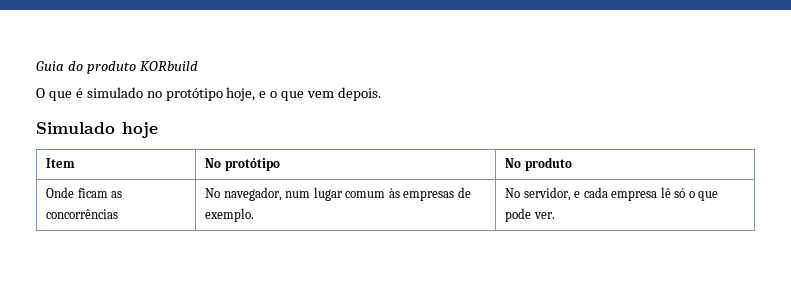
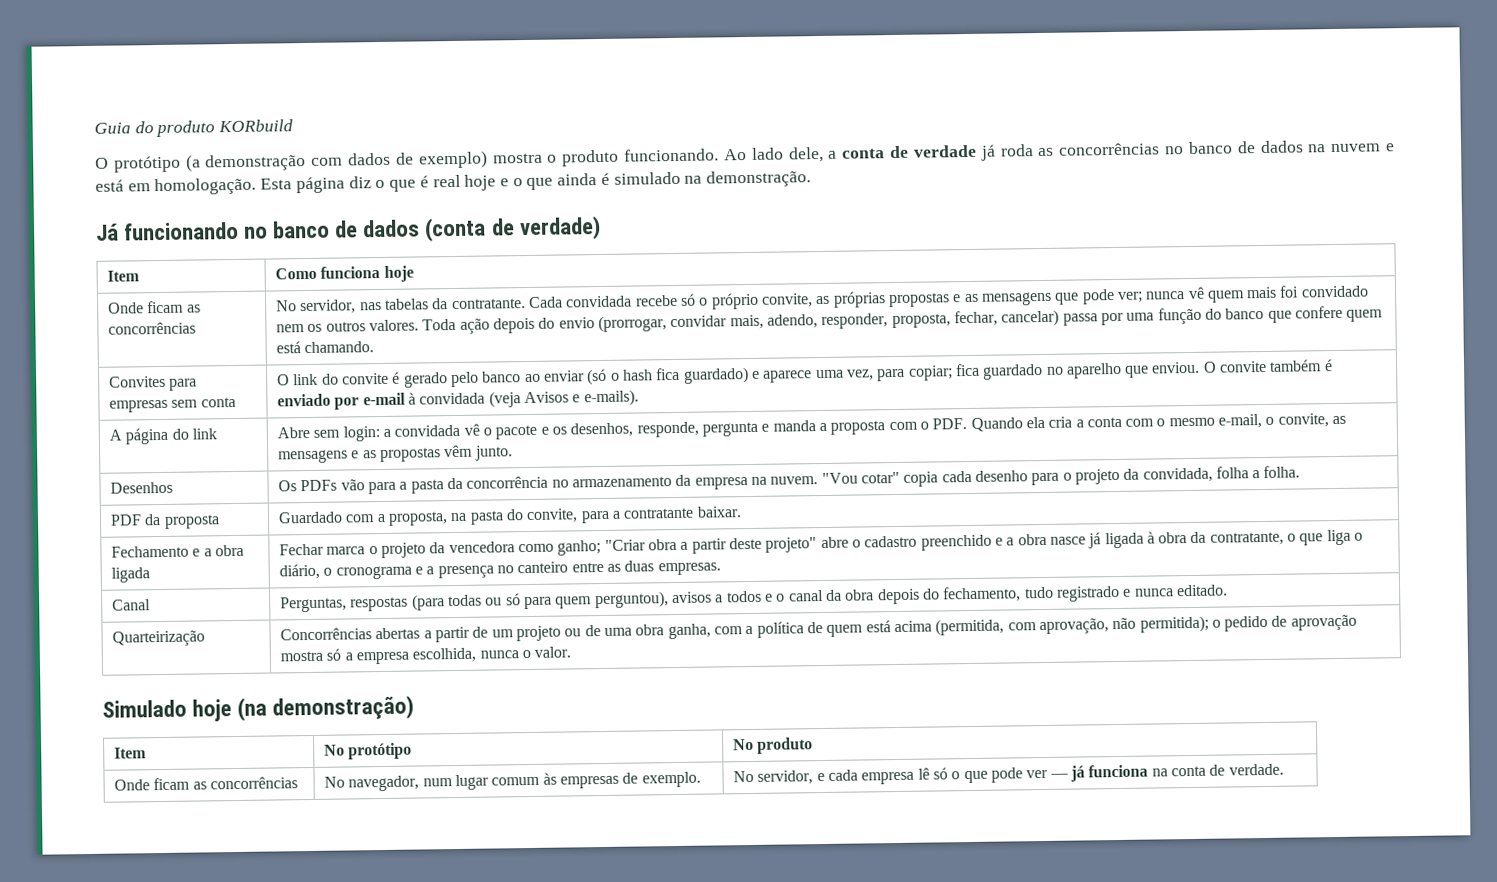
[48,87,382,101] que é simulado no protótipo hoje, e o que vem depois. -> [113,140,1395,173] [95,170,812,196] [95,216,601,242] [107,270,141,282] [275,265,414,282] [108,300,201,314] [108,321,197,335] [276,285,1369,315] [276,305,1384,334] [276,341,375,354] [109,375,198,391] [109,396,236,413] [277,359,1333,388] [277,389,639,410] [109,427,218,445] [277,413,1347,442] [278,444,513,464] [110,481,174,494] [278,465,1301,495] [110,514,220,529] [278,506,742,526] [111,544,245,558] [111,567,151,583] [279,529,1364,559] [279,560,721,580] [112,599,152,611] [280,584,1228,613] [112,630,206,647] [280,614,1357,643] [280,646,572,665] protótipo (a demonstração com dados de exemplo) mostra o produto funcionando. Ao lado dele, a conta de verdade já roda as concorrências no banco de dados na nuvem e está em homologação. Esta página diz o que é real hoje e o que ainda é simulado na demonstração. // Já funcionando no banco de dados (conta de verdade) // Item | Como funciona hoje // Onde ficam as concorrências | No servidor, nas tabelas da contratante. Cada convidada recebe só o próprio convite, as próprias propostas e as mensagens que pode ver; nunca vê quem mais foi convidado nem os outros valores. Toda ação depois do envio (prorrogar, convidar mais, adendo, responder, proposta, fechar, cancelar) passa por uma função do banco que confere quem está chamando. // Convites para empresas sem conta | O link do convite é gerado pelo banco ao enviar (só o hash fica guardado) e aparece uma vez, para copiar; fica guardado no aparelho que enviou. O convite também é enviado por e-mail à convidada (veja Avisos e e-mails). // A página do link | Abre sem login: a convidada vê o pacote e os desenhos, responde, pergunta e manda a proposta com o PDF. Quando ela cria a conta com o mesmo e-mail, o convite, as mensagens e as propostas vêm junto. // Desenhos | Os PDFs vão para a pasta da concorrência no armazenamento da empresa na nuvem. "Vou cotar" copia cada desenho para o projeto da convidada, folha a folha. // PDF da proposta | Guardado com a proposta, na pasta do convite, para a contratante baixar. // Fechamento e a obra ligada | Fechar marca o projeto da vencedora como ganho; "Criar obra a partir deste projeto" abre o cadastro preenchido e a obra nasce já ligada à obra da contratante, o que liga o diário, o cronograma e a presença no canteiro entre as duas empresas. // Canal | Perguntas, respostas (para todas ou só para quem perguntou), avisos a todos e o canal da obra depois do fechamento, tudo registrado e nunca editado. // Quarteirização | Concorrências abertas a partir de um projeto ou de uma obra ganha, com a política de quem está acima (permitida, com aprovação, não permitida); o pedido de aprovação mostra só a empresa escolhida, nunca o valor.
(158, 130) none -> [237,695,415,721] (na demonstração)
[533,212,555,219] ver. -> [1026,763,1284,782] ver — já funciona na conta de verdade.

